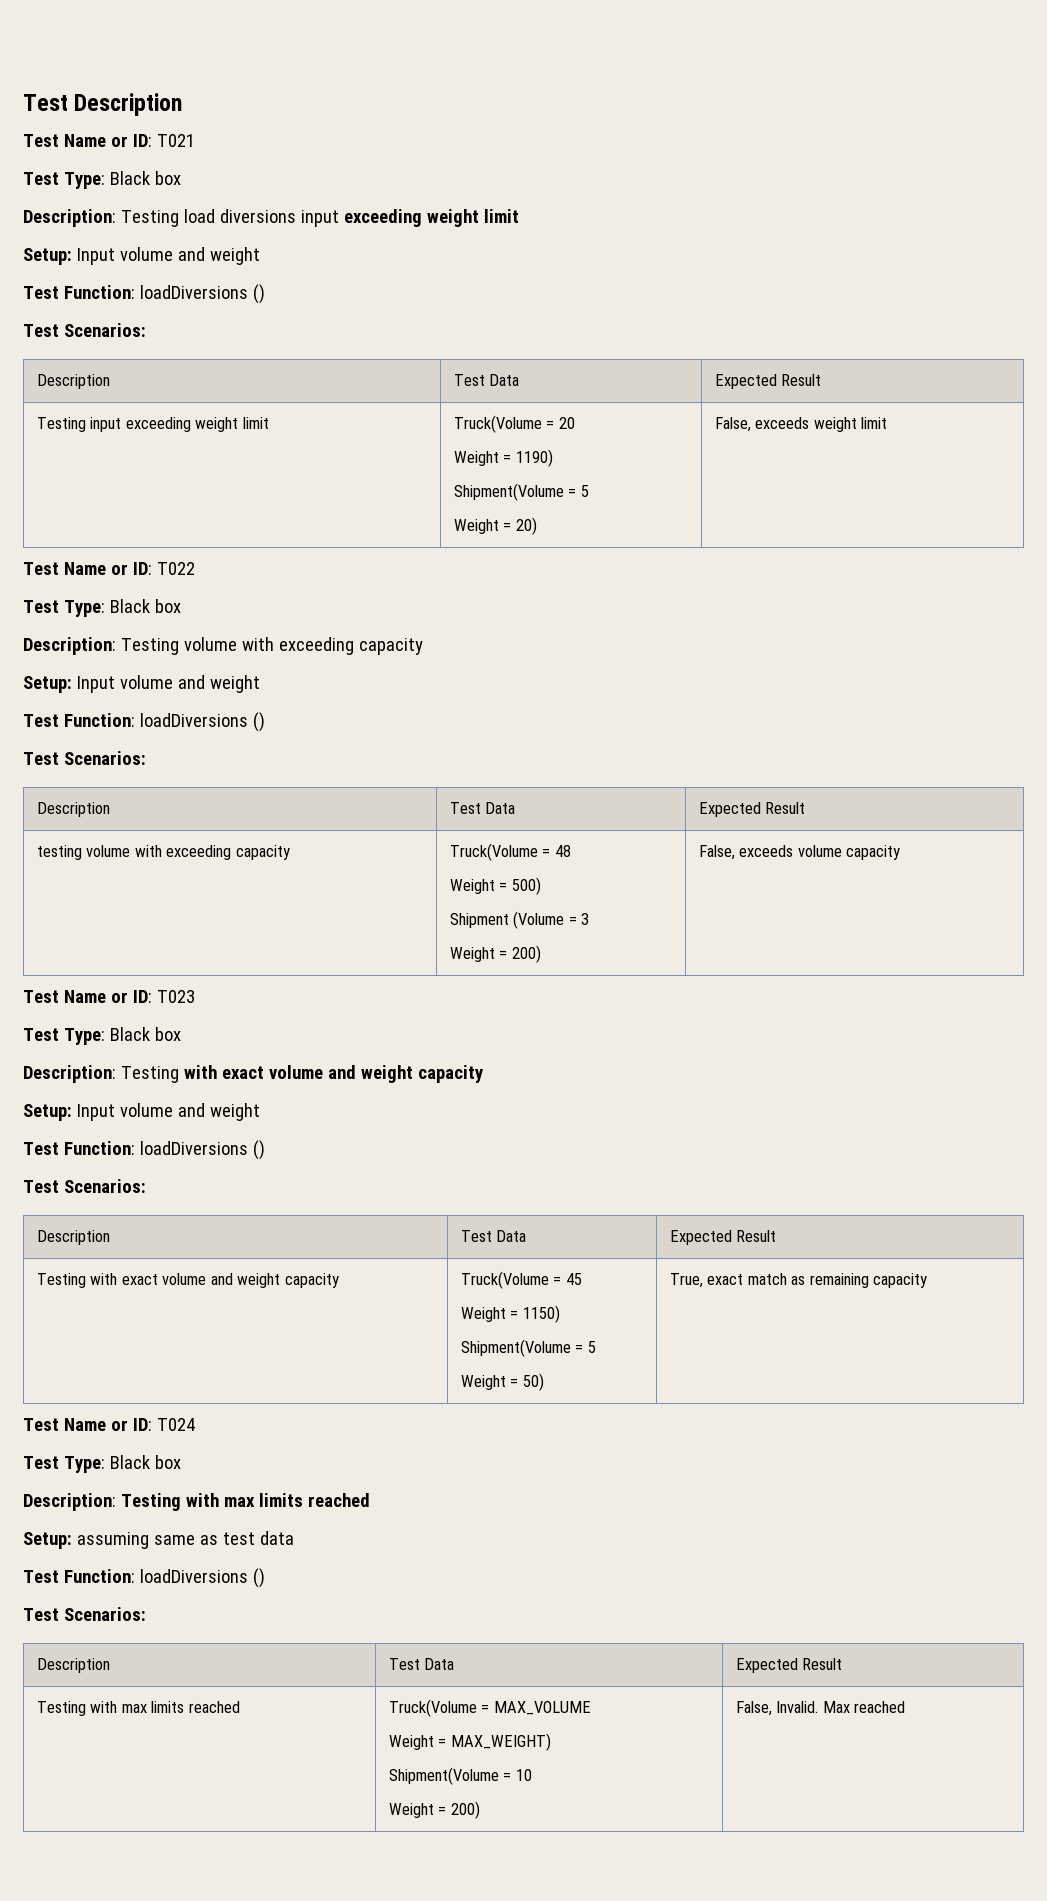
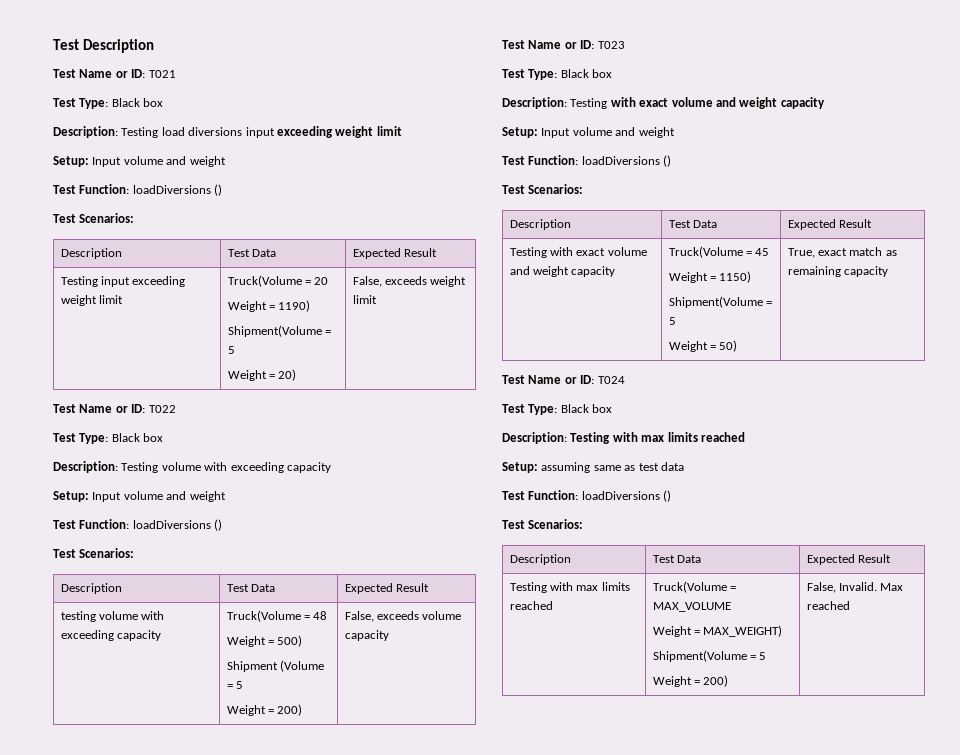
[581,913,590,925] 3 -> [235,681,243,689] 5
[515,1769,532,1781] 10 -> [759,652,767,660] 5

